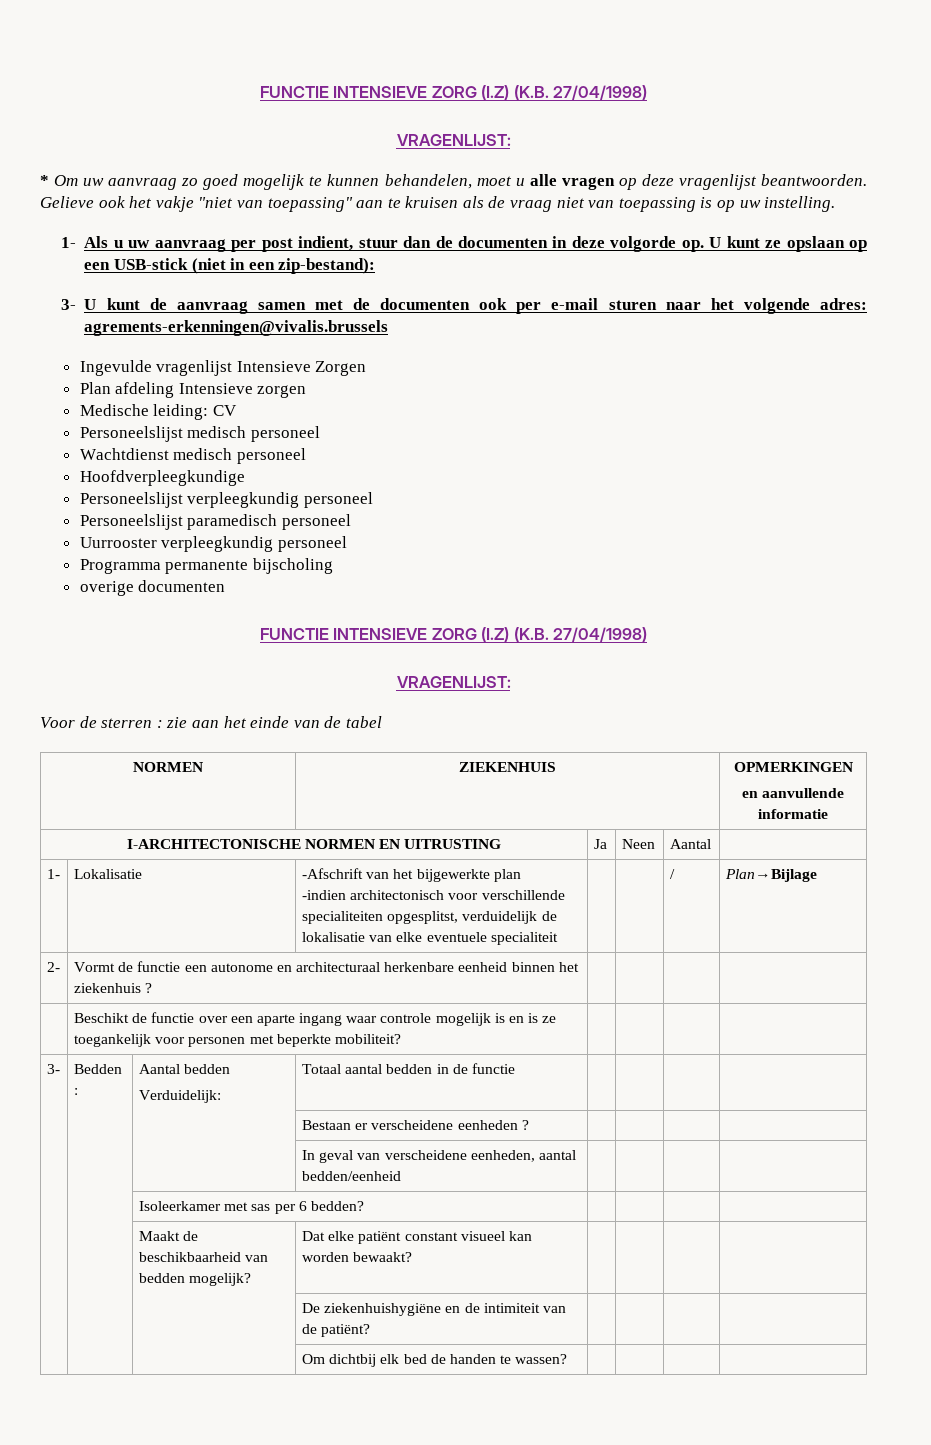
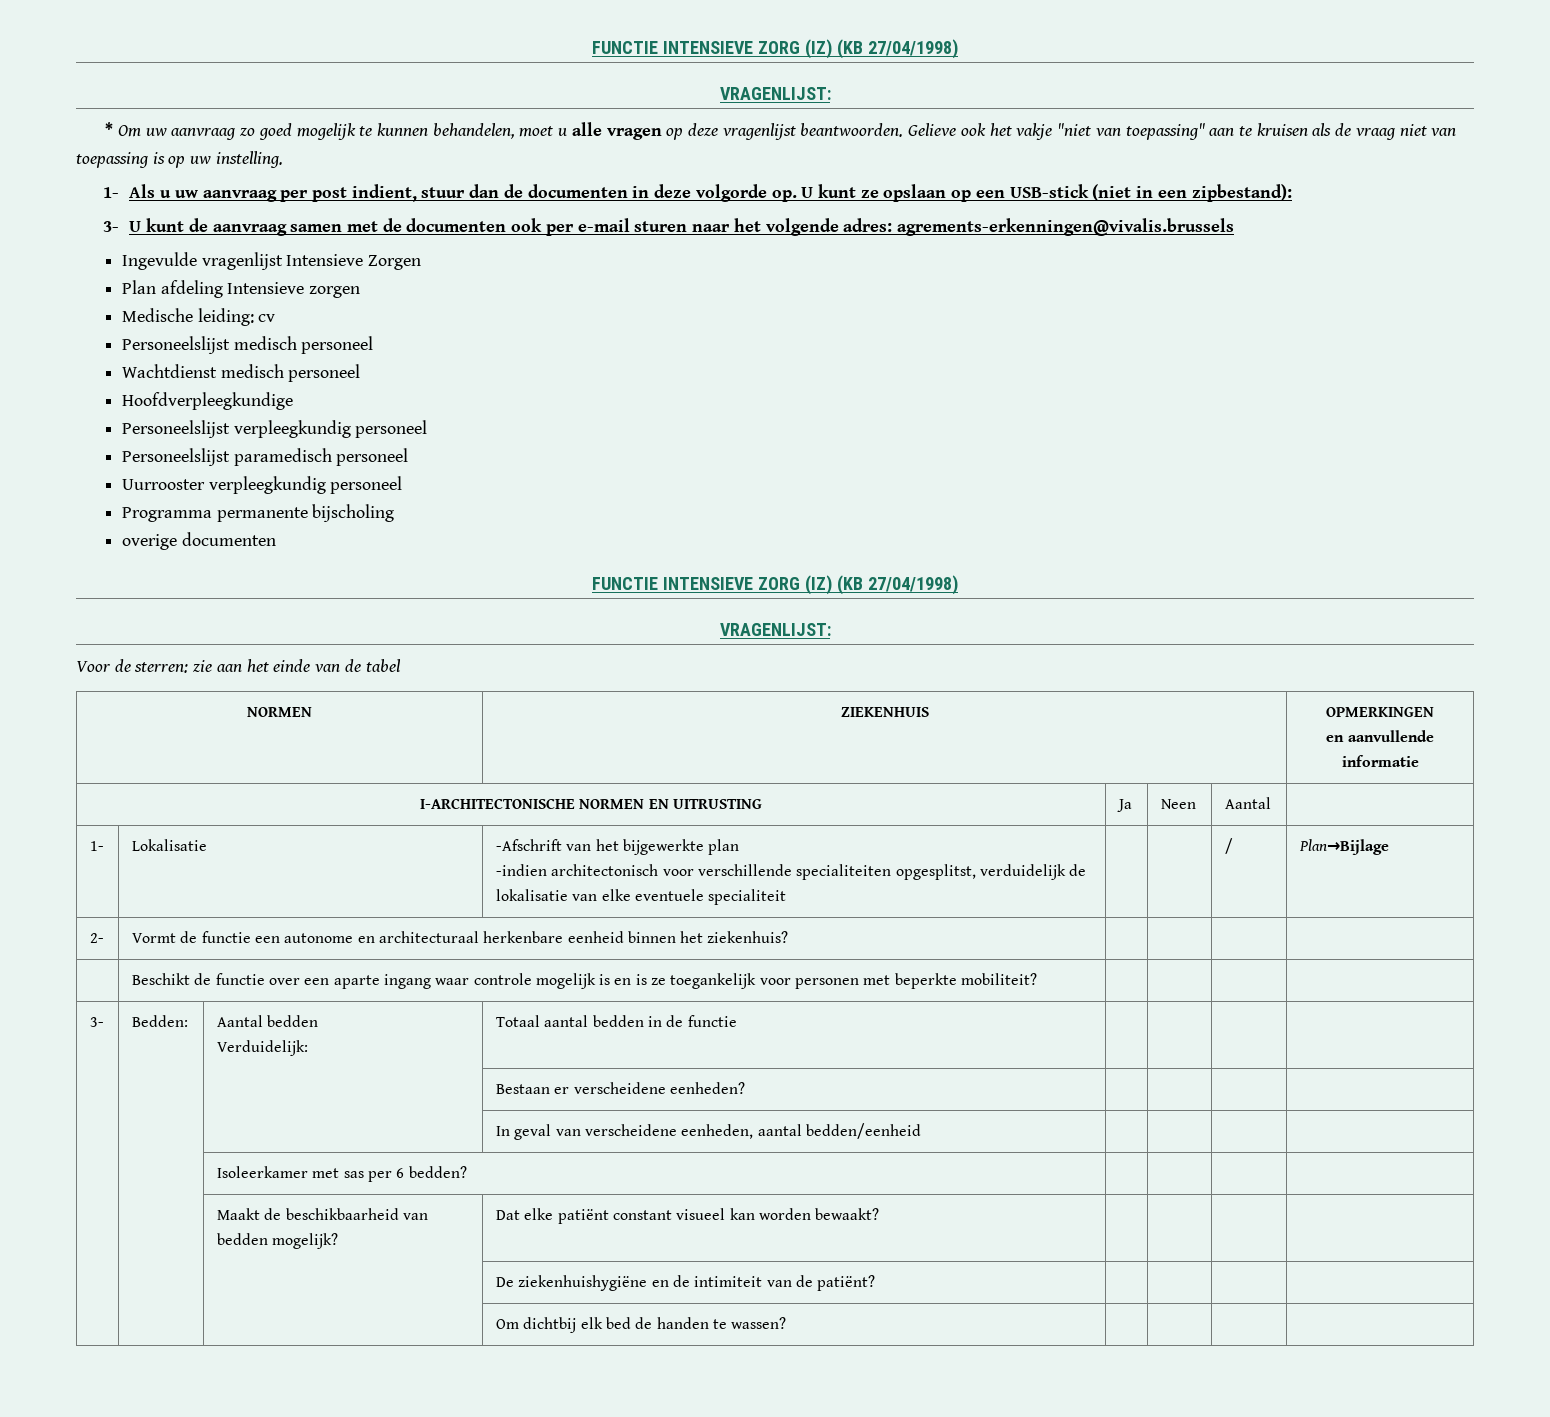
[259,85,549,100] FUNCTIE INTENSIEVE ZORG (I.Z) (K.B. -> [592,39,863,59] FUNCTIE INTENSIEVE ZORG (IZ) (KB
[278,258,376,274] zip-bestand): -> [1191,184,1292,202] zipbestand):
[212,405,237,416] CV -> [258,314,276,322] cv
[481,627,549,642] (I.Z) (K.B. -> [804,575,863,595] (IZ) (KB
[101,718,163,728] sterren : -> [134,662,189,673] sterren:
[73,983,153,993] ziekenhuis ? -> [707,931,789,943] ziekenhuis?
[73,1064,122,1074] [73,1088,78,1095] Bedden : -> [131,1015,188,1027] Bedden:
[457,1120,529,1130] eenheden ? -> [669,1082,745,1094] eenheden?

